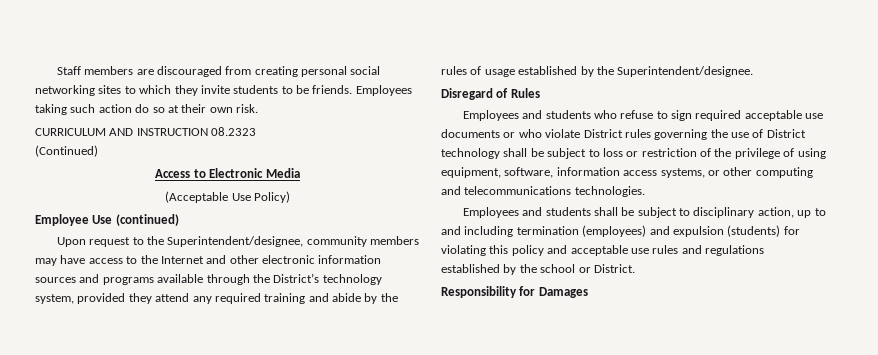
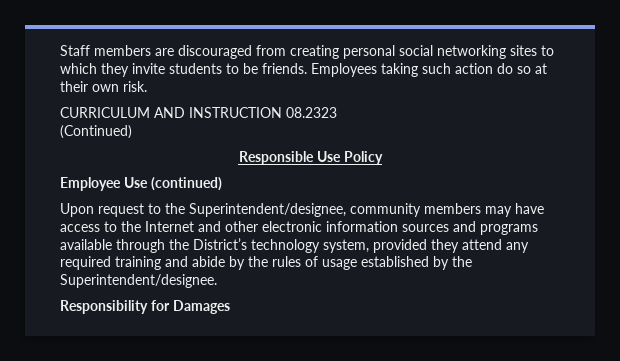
[155,168,300,178] [165,191,290,203] Access to Electronic Media // (Acceptable Use Policy) -> [238,151,383,165] Responsible Use Policy
[441,88,540,100] [462,110,824,121] [441,129,806,140] [441,148,826,159] [441,167,813,178] [441,186,645,197] [462,207,826,218] [441,225,800,237] [441,245,764,256] [441,264,635,275] // Disregard of Rules // Employees and students who refuse to sign required acceptable use documents or who violate District rules governing the use of District technology shall be subject to loss or restriction of the privilege of using equipment, software, information access systems, or other computing and telecommunications technologies. // Employees and students shall be subject to disciplinary action, up to and including termination (employees) and expulsion (students) for violating this policy and acceptable use rules and regulations established by the school or District. -> (217, 281) none

